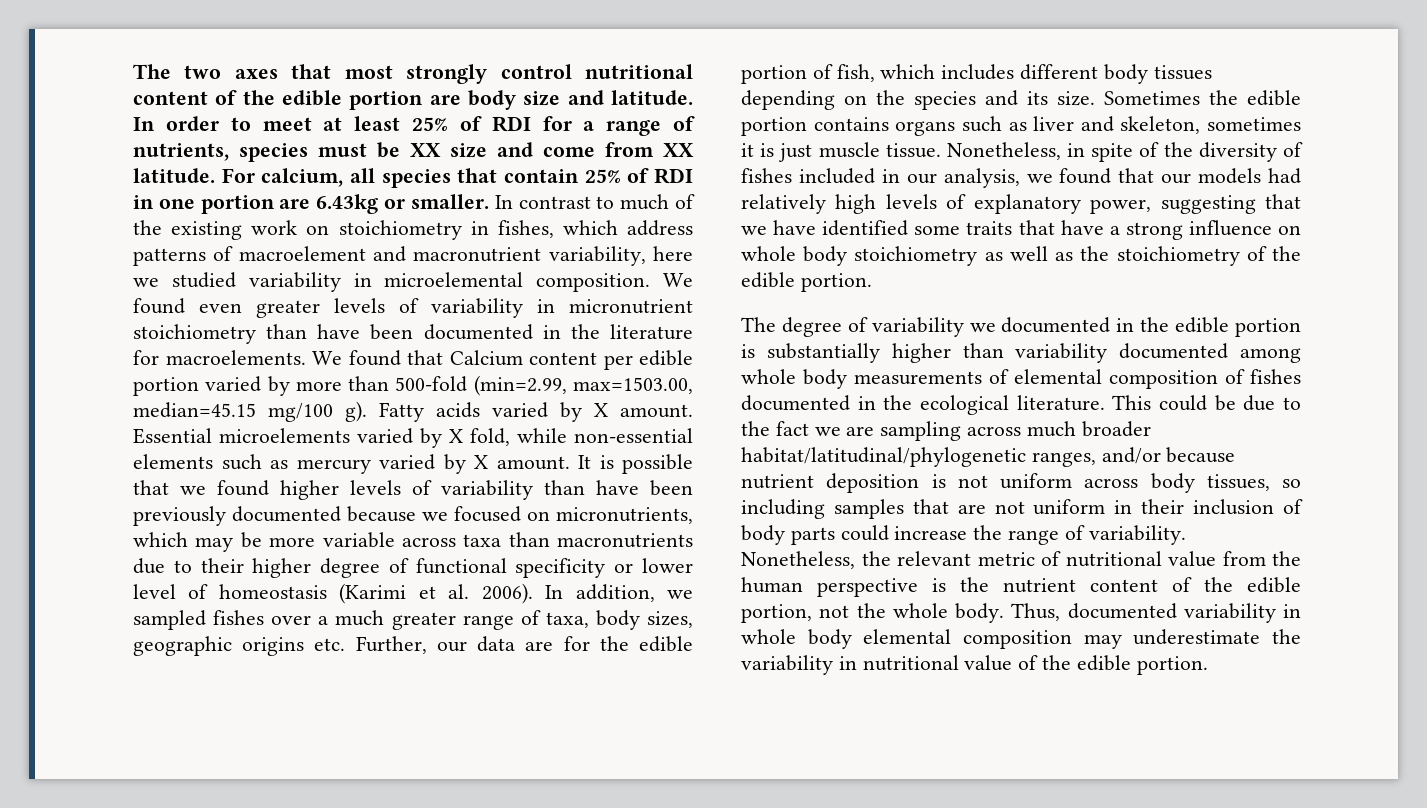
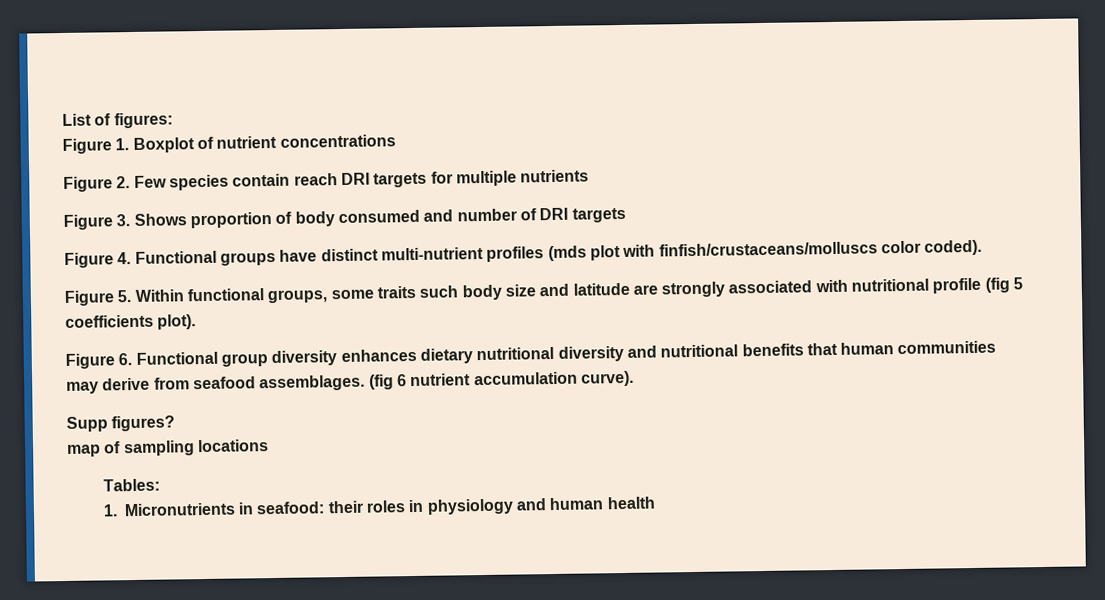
[133,64,693,84] [133,90,693,110] [133,116,695,136] [133,142,694,162] [133,168,693,188] [133,194,695,214] [133,220,693,240] [133,246,693,266] [133,272,693,292] [133,298,693,318] [133,324,694,344] [133,350,693,370] [133,375,693,396] [133,401,693,422] [133,428,693,448] [133,454,693,474] [133,480,693,500] [133,506,693,526] [133,532,693,552] [133,558,693,578] [133,583,694,604] [133,610,694,630] [133,636,693,656] [741,64,1212,84] [741,90,1301,110] [741,116,1301,136] [741,142,1303,162] [741,168,1301,188] [741,194,1301,214] [741,220,1301,240] [741,246,1301,266] [741,272,872,292] [741,317,1301,337] [741,343,1301,363] [741,369,1301,389] [741,395,1301,415] [741,421,1151,441] [741,447,1236,467] [741,473,1301,493] [741,499,1303,519] [741,525,1186,545] [741,551,1301,569] [741,577,1301,597] [741,603,1301,623] [741,629,1301,649] [741,655,1208,675] The two axes that most strongly control nutritional content of the edible portion are body size and latitude. In order to meet at least 25% of RDI for a range of nutrients, species must be XX size and come from XX latitude. For calcium, all species that contain 25% of RDI in one portion are 6.43kg or smaller. In contrast to much of the existing work on stoichiometry in fishes, which address patterns of macroelement and macronutrient variability, here we studied variability in microelemental composition. We found even greater levels of variability in micronutrient stoichiometry than have been documented in the literature for macroelements. We found that Calcium content per edible portion varied by more than 500-fold (min=2.99, max=1503.00, median=45.15 mg/100 g). Fatty acids varied by X amount. Essential microelements varied by X fold, while non-essential elements such as mercury varied by X amount. It is possible that we found higher levels of variability than have been previously documented because we focused on micronutrients, which may be more variable across taxa than macronutrients due to their higher degree of functional specificity or lower level of homeostasis (Karimi et al. 2006). In addition, we sampled fishes over a much greater range of taxa, body sizes, geographic origins etc. Further, our data are for the edible portion of fish, which includes different body tissues depending on the species and its size. Sometimes the edible portion contains organs such as liver and skeleton, sometimes it is just muscle tissue. Nonetheless, in spite of the diversity of fishes included in our analysis, we found that our models had relatively high levels of explanatory power, suggesting that we have identified some traits that have a strong influence on whole body stoichiometry as well as the stoichiometry of the edible portion. // The degree of variability we documented in the edible portion is substantially higher than variability documented among whole body measurements of elemental composition of fishes documented in the ecological literature. This could be due to the fact we are sampling across much broader habitat/latitudinal/phylogenetic ranges, and/or because nutrient deposition is not uniform across body tissues, so including samples that are not uniform in their inclusion of body parts could increase the range of variability. Nonetheless, the relevant metric of nutritional value from the human perspective is the nutrient content of the edible portion, not the whole body. Thus, documented variability in whole body elemental composition may underestimate the variability in nutritional value of the edible portion. -> [62,112,173,129] [62,134,396,154] [63,169,590,192] [63,207,626,230] [64,239,983,268] [64,277,1024,306] [65,314,197,330] [65,340,997,369] [66,370,634,394] [66,415,176,432] [67,439,269,457] [102,478,160,492] [102,496,655,517] List of figures: // Figure 1. Boxplot of nutrient concentrations // Figure 2. Few species contain reach DRI targets for multiple nutrients // Figure 3. Shows proportion of body consumed and number of DRI targets // Figure 4. Functional groups have distinct multi-nutrient profiles (mds plot with finfish/crustaceans/molluscs color coded). // Figure 5. Within functional groups, some traits such body size and latitude are strongly associated with nutritional profile (fig 5 coefficients plot). // Figure 6. Functional group diversity enhances dietary nutritional diversity and nutritional benefits that human communities may derive from seafood assemblages. (fig 6 nutrient accumulation curve). // Supp figures? // map of sampling locations // Tables: // 1. Micronutrients in seafood: their roles in physiology and human health

